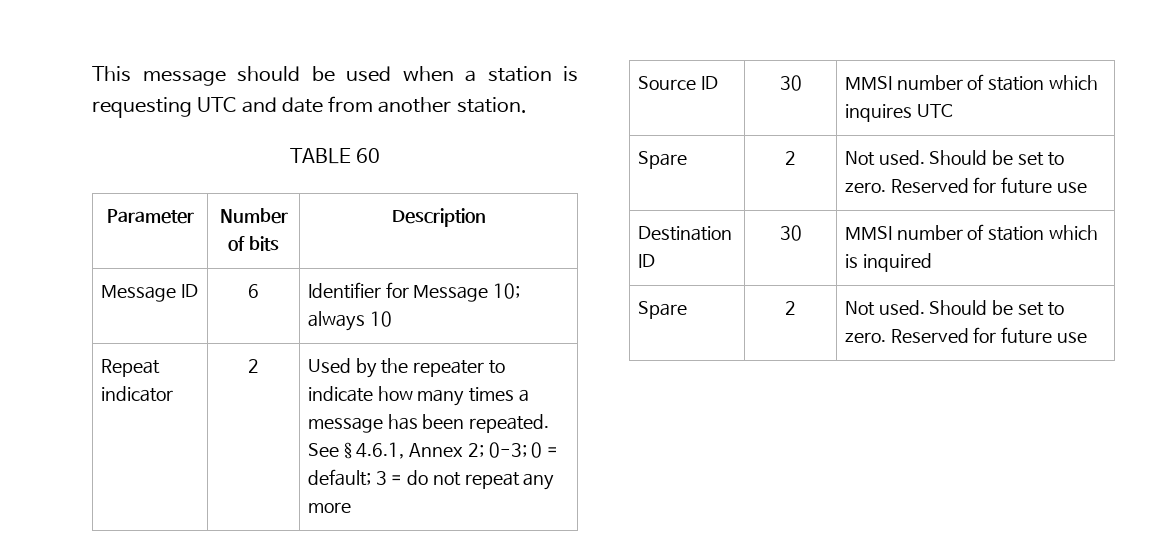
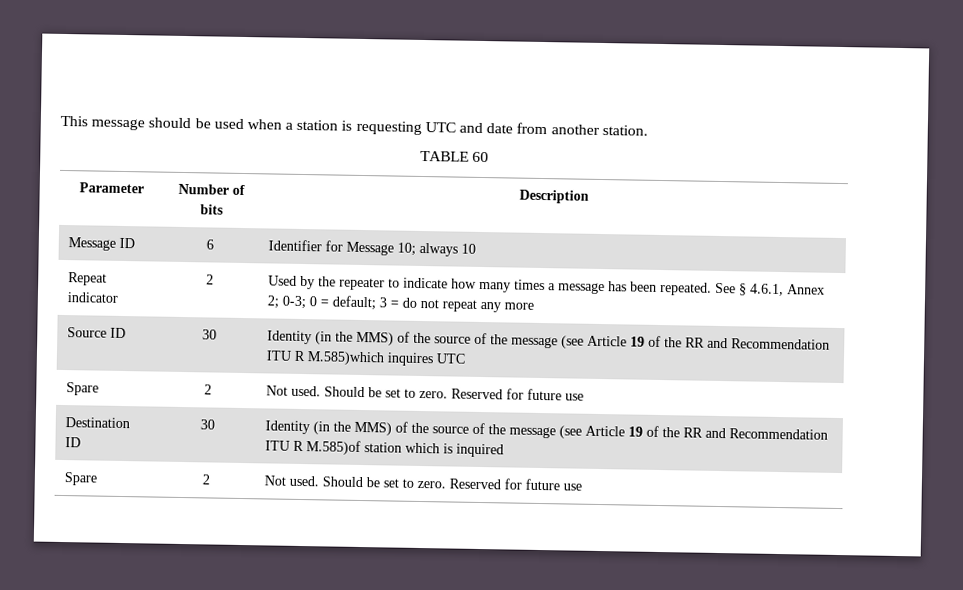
[844,74,1098,91] MMSI number of station which -> [267,330,831,350] [266,350,386,366] Identity (in the MMS) of the source of the message (see Article 19 of the RR and Recommendation ITU R M.585)which
[844,224,985,240] MMSI number of -> [265,420,829,440] [265,440,362,456] Identity (in the MMS) of the source of the message (see Article 19 of the RR and Recommendation ITU R M.585)of

